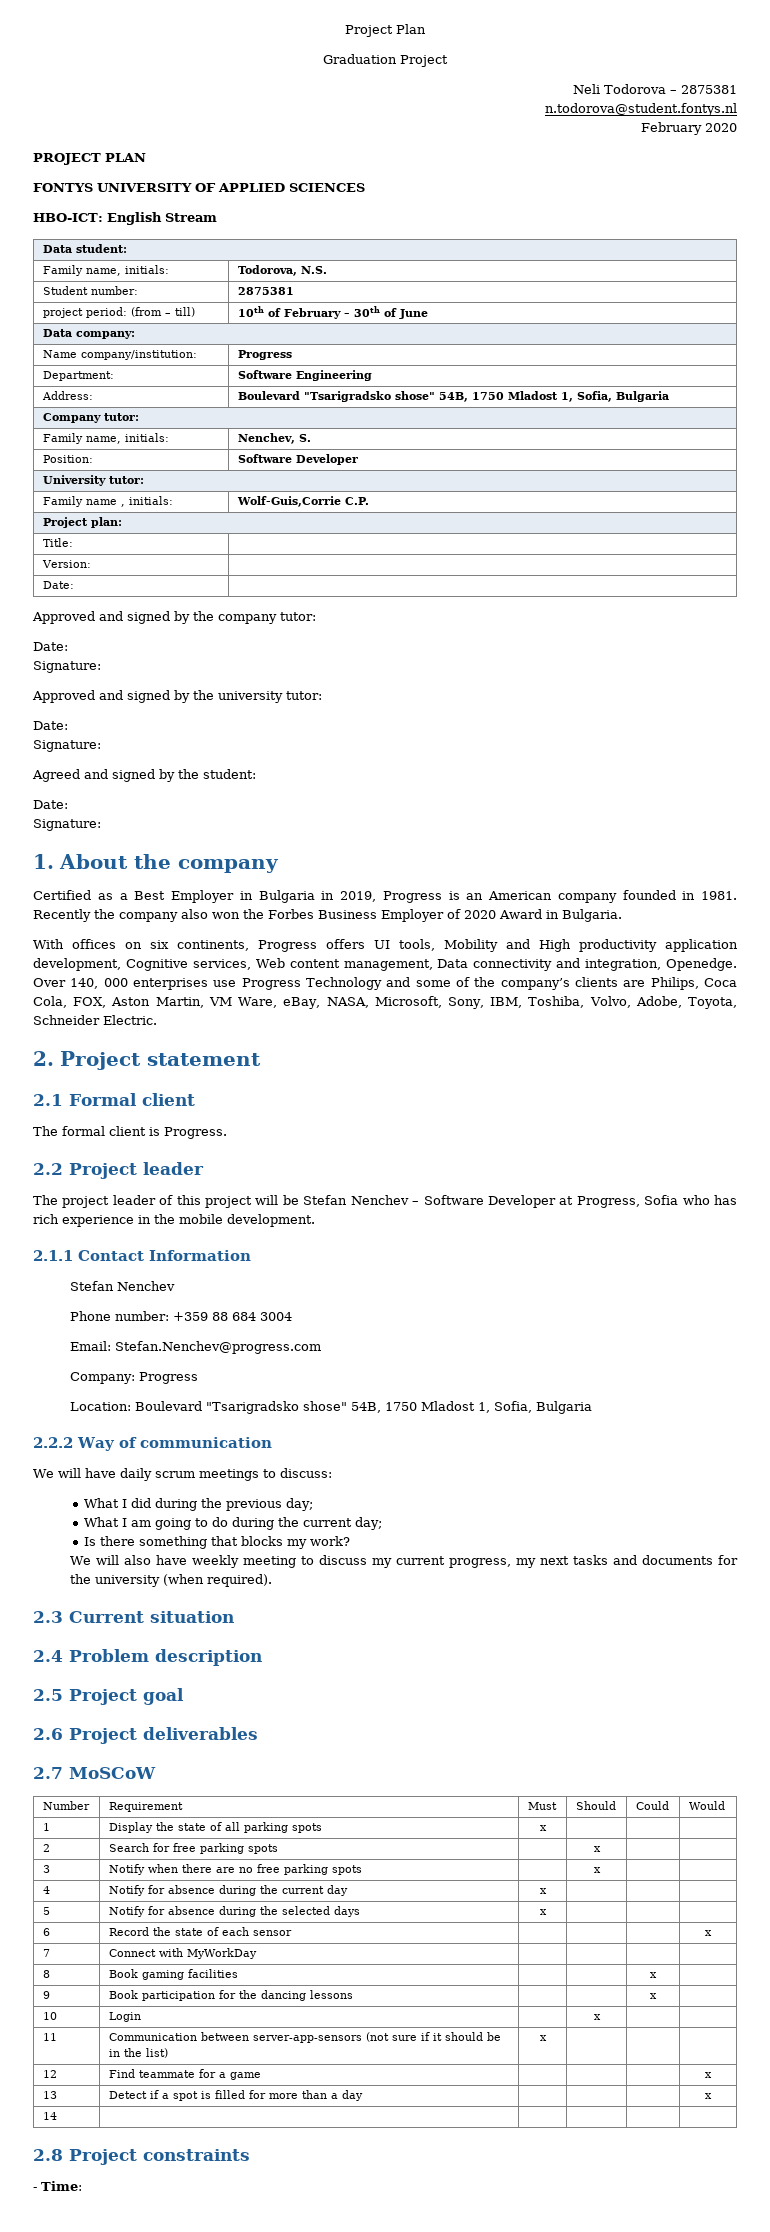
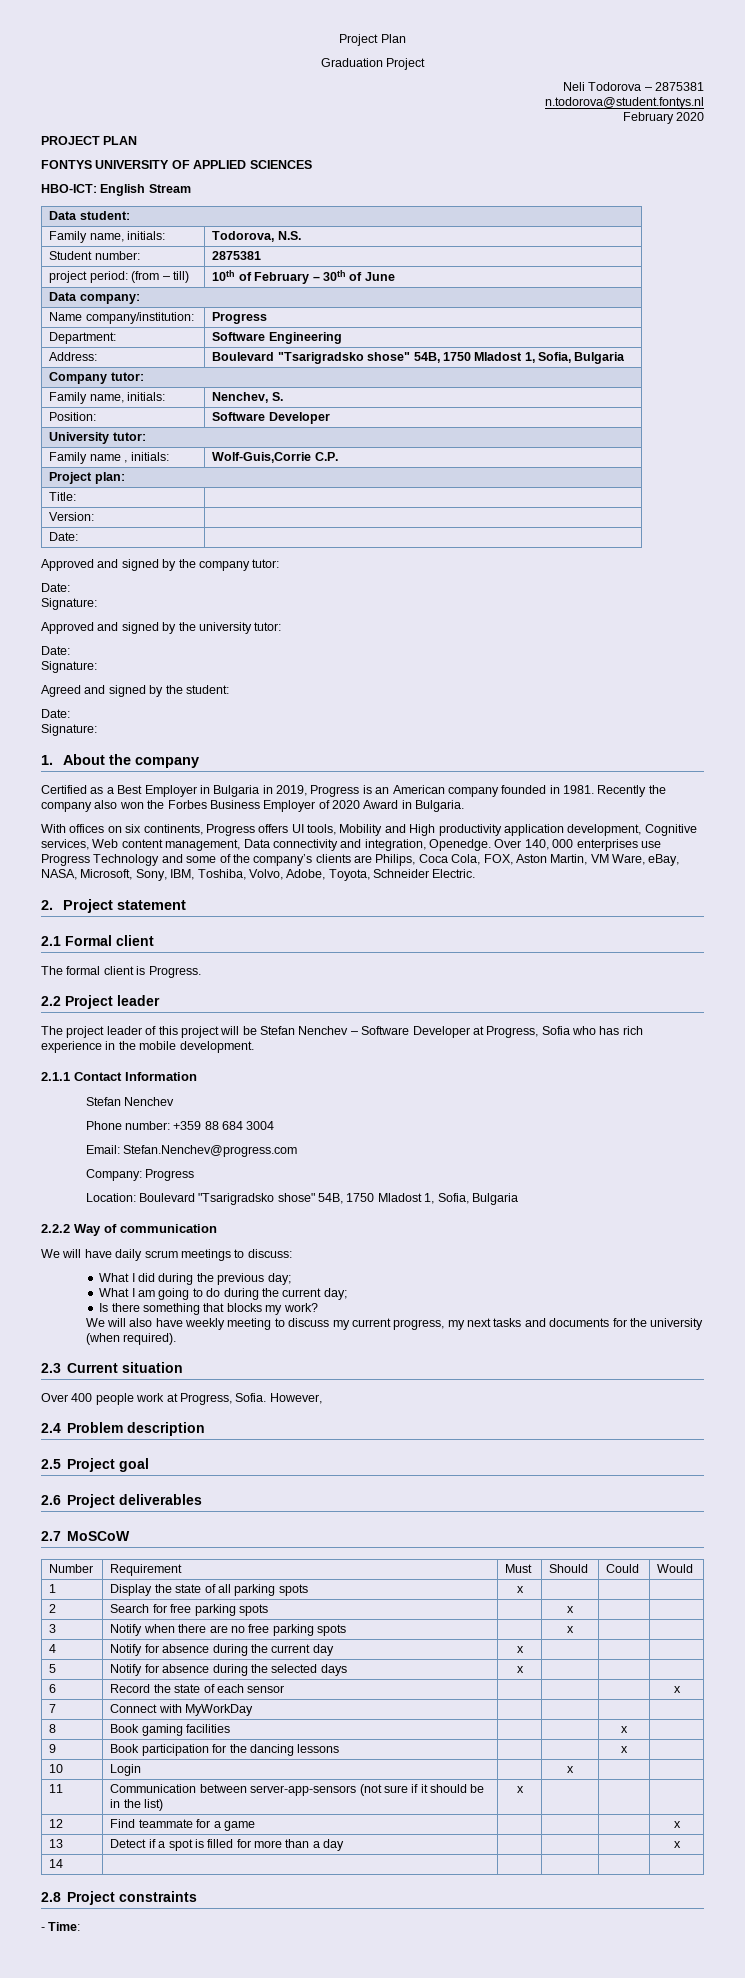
(235, 1617) none -> [41,1393,322,1405] // Over 400 people work at Progress, Sofia. However,

